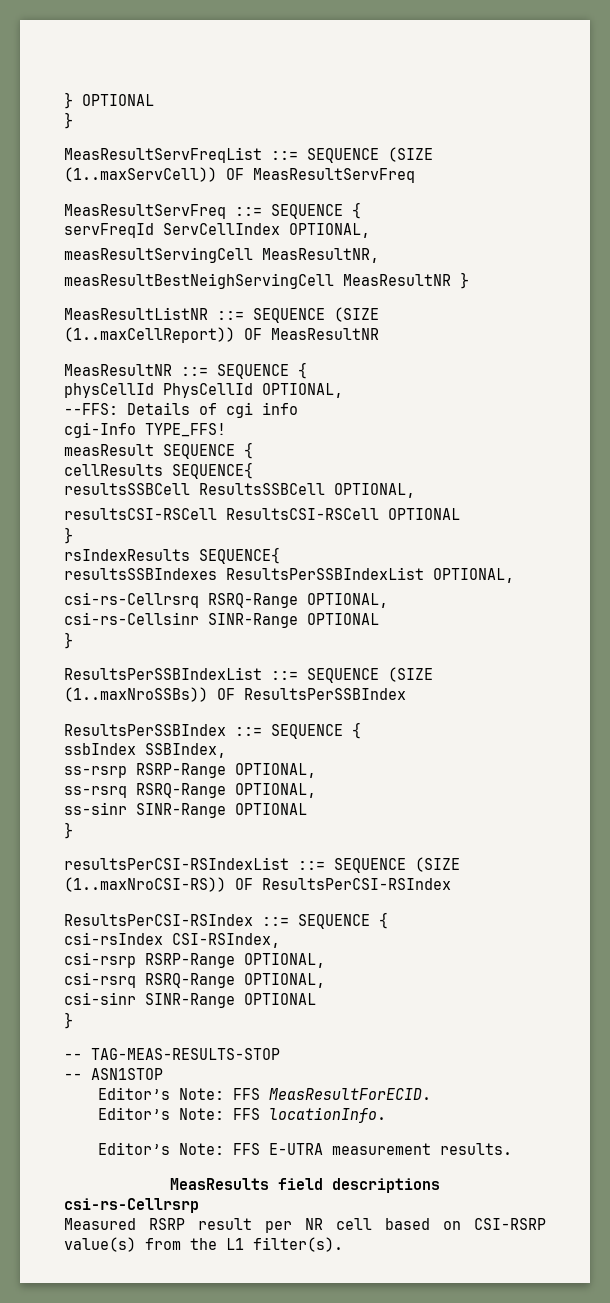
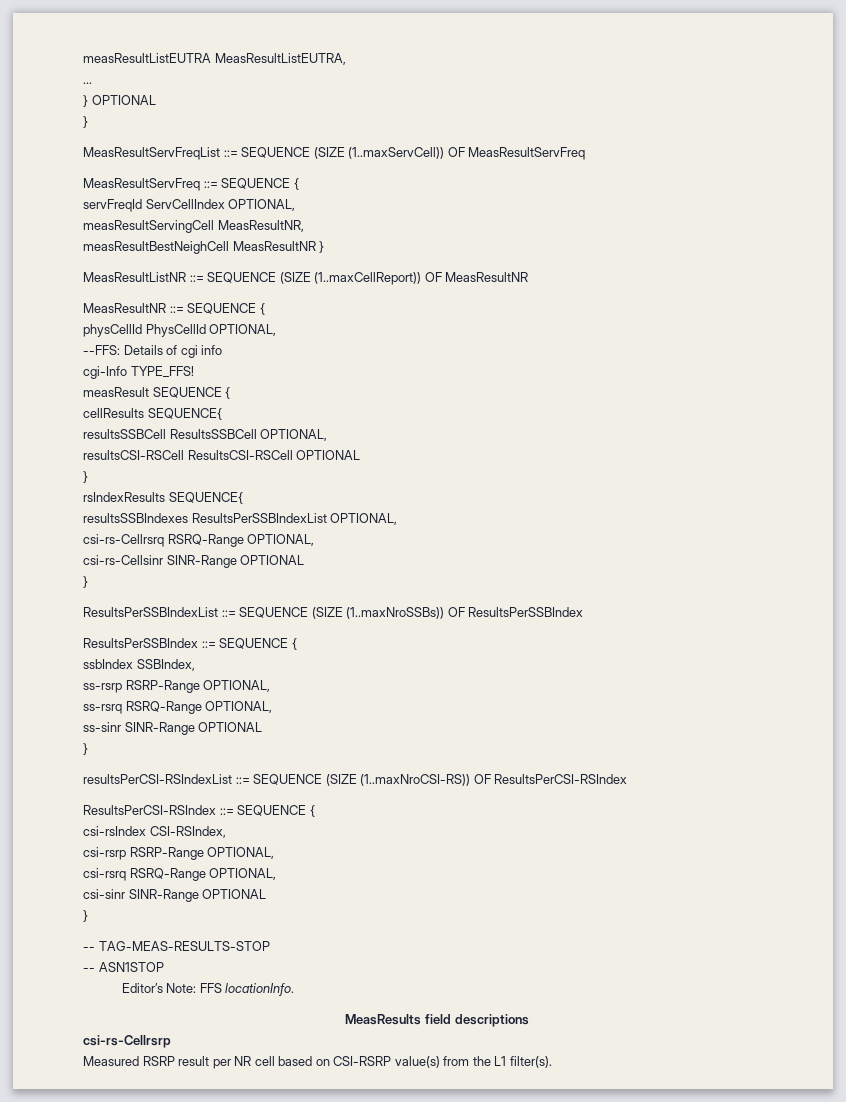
(64, 100) none -> [83,53,346,65] [83,82,92,84] measResultListEUTRA MeasResultListEUTRA, // ... //
[64,273,334,289] measResultBestNeighServingCell -> [83,241,229,254] measResultBestNeighCell
[97,1087,431,1100] // Editor’s Note: FFS MeasResultForECID. -> (164, 967) none
[97,1142,512,1155] // Editor’s Note: FFS E-UTRA measurement results. -> (295, 989) none

